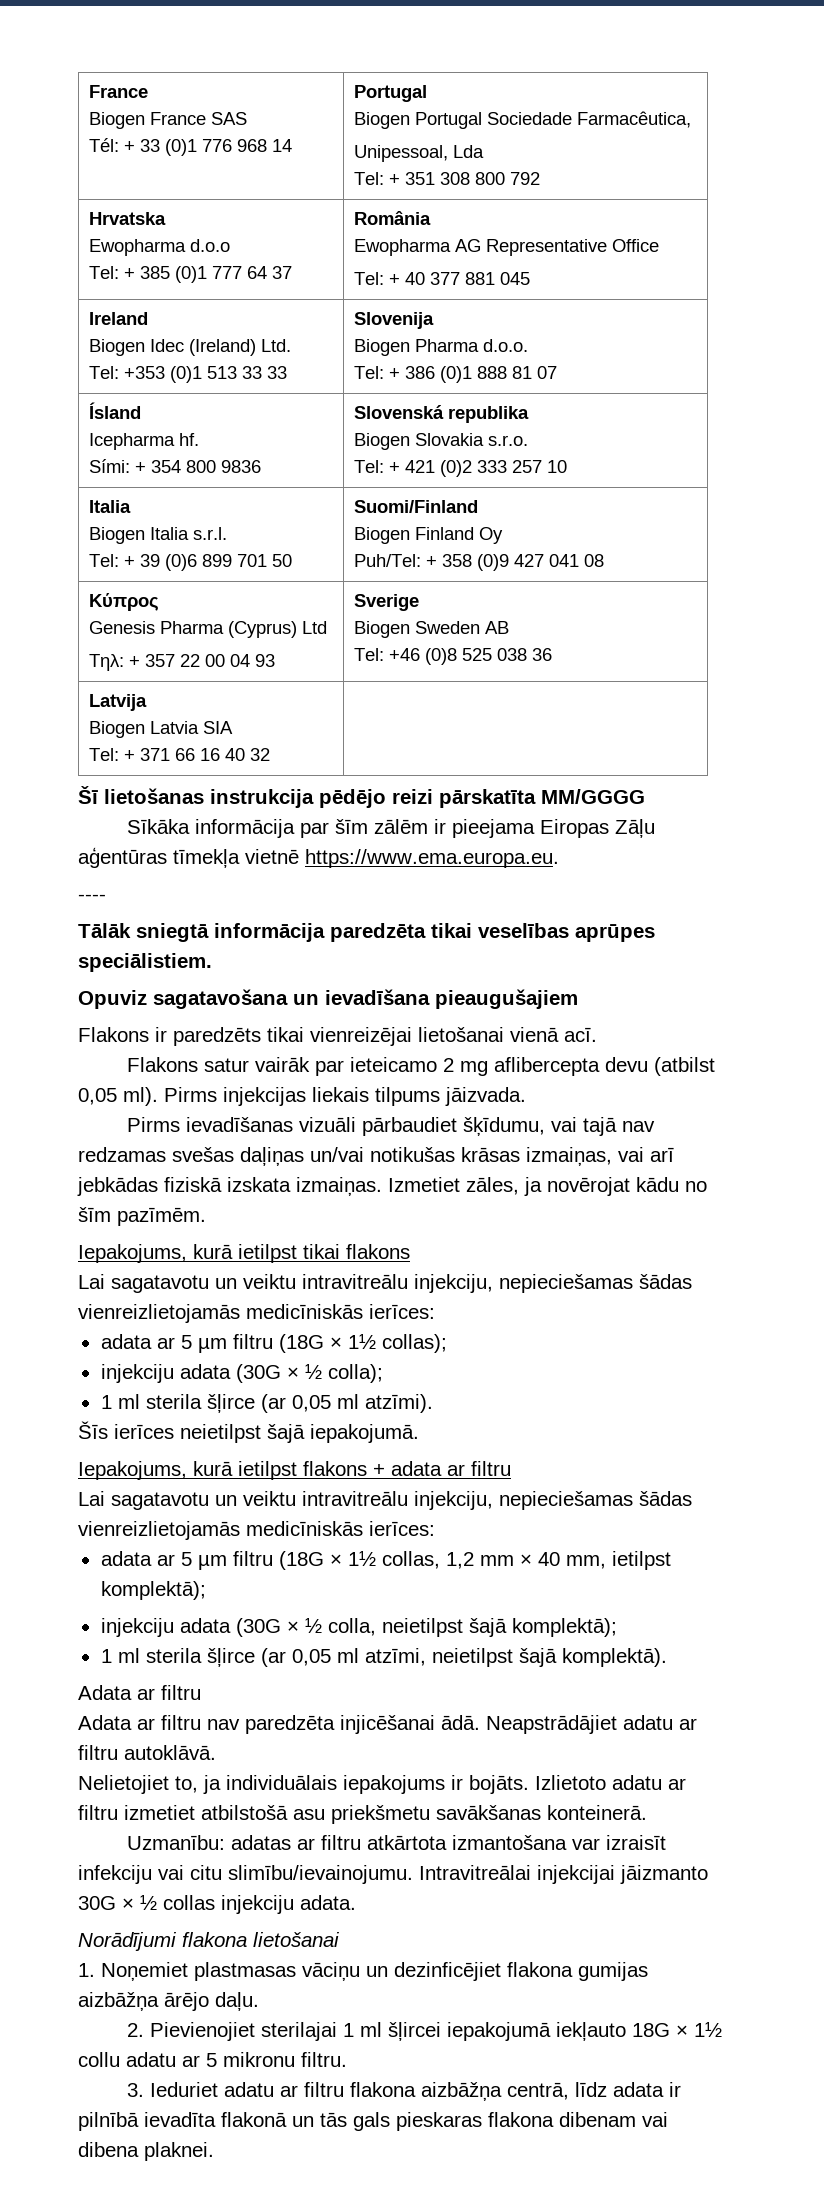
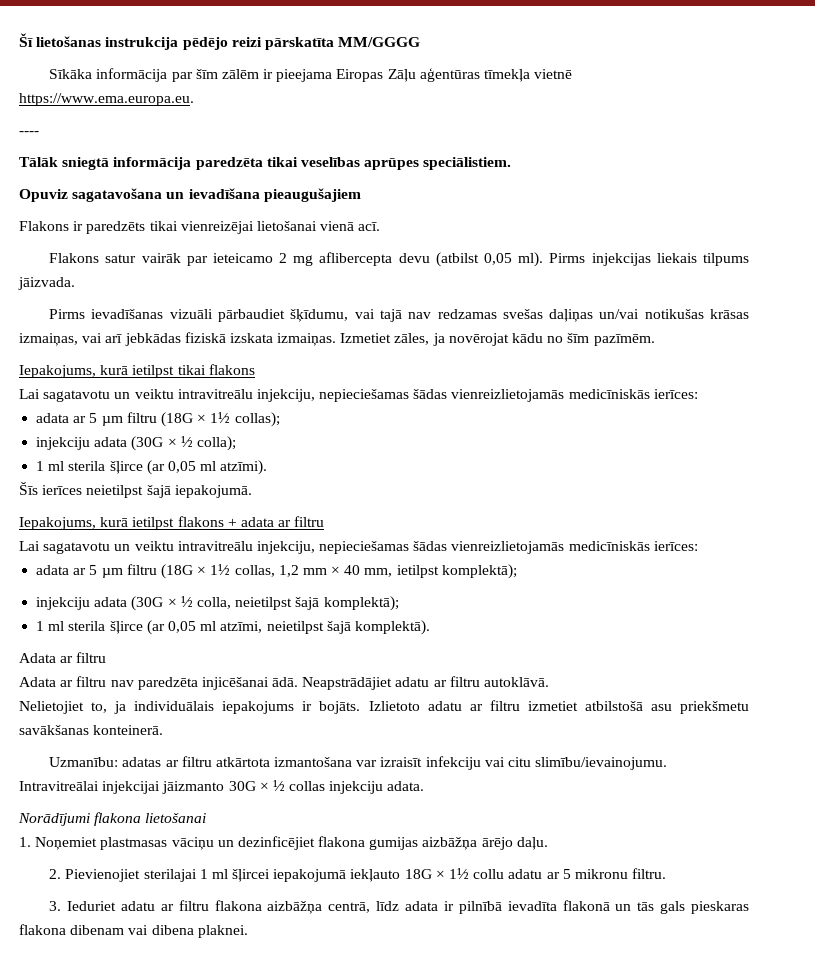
[88,85,148,98] [88,112,247,129] [88,138,292,156] [353,85,427,102] [353,111,691,129] [353,145,484,162] [353,172,540,185] [88,212,166,225] [88,239,230,256] [88,266,292,283] [353,211,431,225] [353,239,659,256] [353,272,530,285] [88,312,148,325] [88,339,291,356] [88,366,287,383] [353,312,434,329] [353,339,528,356] [353,366,557,383] [88,402,141,419] [88,433,199,450] [88,459,261,473] [353,405,529,423] [353,433,528,450] [353,460,567,477] [88,500,131,513] [88,527,227,544] [88,554,292,571] [353,500,478,513] [353,527,503,544] [353,554,604,571] [88,593,159,611] [88,621,327,638] [88,654,275,671] [353,594,419,611] [353,621,509,638] [353,648,552,665] [88,694,147,711] [88,721,233,738] [88,748,270,761] France // Biogen France SAS // Tél: + 33 (0)1 776 968 14 | Portugal // Biogen Portugal Sociedade Farmacêutica, // Unipessoal, Lda // Tel: + 351 308 800 792 // Hrvatska // Ewopharma d.o.o // Tel: + 385 (0)1 777 64 37 | România // Ewopharma AG Representative Office // Tel: + 40 377 881 045 // Ireland // Biogen Idec (Ireland) Ltd. // Tel: +353 (0)1 513 33 33 | Slovenija // Biogen Pharma d.o.o. // Tel: + 386 (0)1 888 81 07 // Ísland // Icepharma hf. // Sími: + 354 800 9836 | Slovenská republika // Biogen Slovakia s.r.o. // Tel: + 421 (0)2 333 257 10 // Italia // Biogen Italia s.r.l. // Tel: + 39 (0)6 899 701 50 | Suomi/Finland // Biogen Finland Oy // Puh/Tel: + 358 (0)9 427 041 08 // Κύπρος // Genesis Pharma (Cyprus) Ltd // Τηλ: + 357 22 00 04 93 | Sverige // Biogen Sweden AB // Tel: +46 (0)8 525 038 36 // Latvija // Biogen Latvia SIA // Tel: + 371 66 16 40 32 | // -> (19, 40) none

